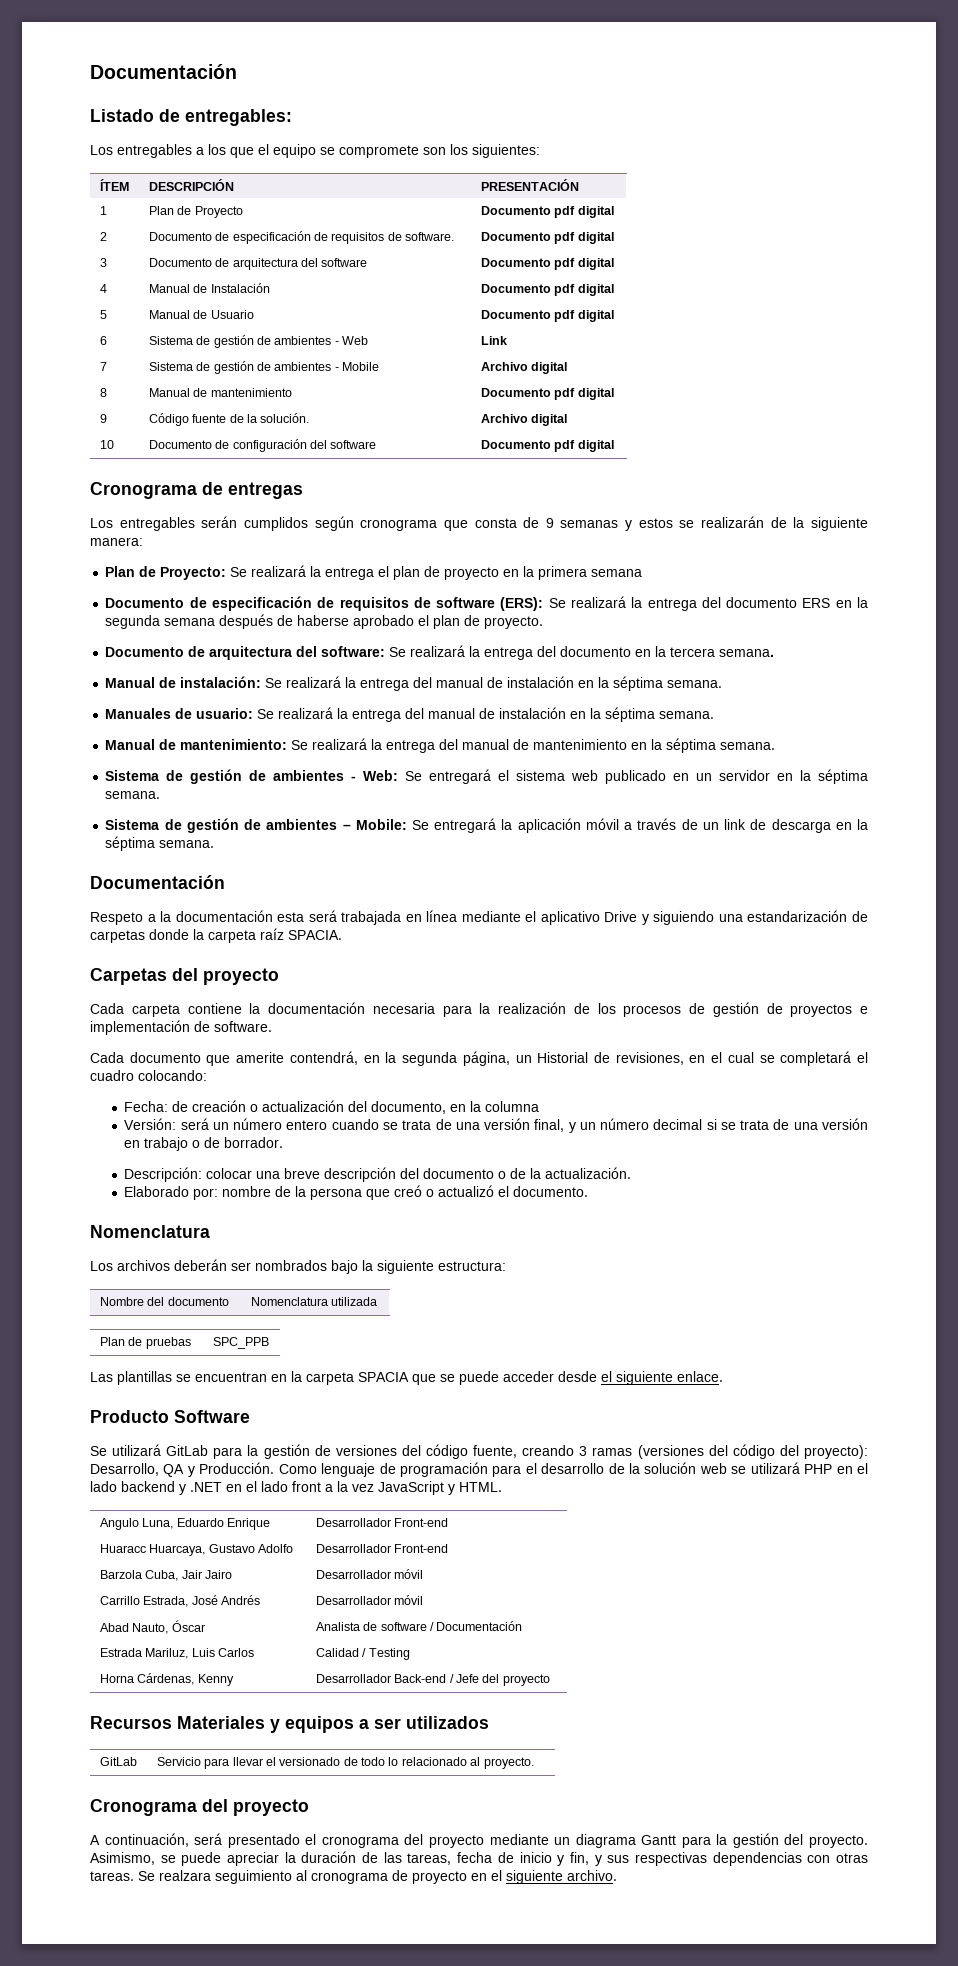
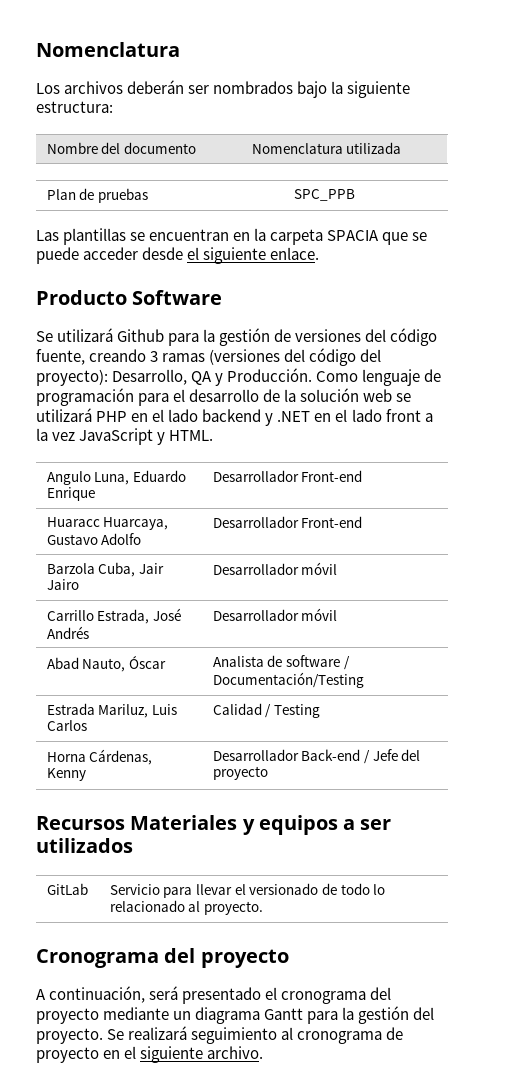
[90,64,237,79] [90,109,292,126] [90,144,540,158] [99,179,129,191] [148,179,234,191] [480,179,579,191] [99,206,107,215] [148,206,243,218] [480,206,614,218] [99,232,107,241] [148,231,455,244] [480,232,614,244] [99,258,107,267] [148,258,368,270] [480,258,614,270] [99,284,107,293] [148,283,270,293] [480,284,614,296] [99,310,107,319] [148,310,254,319] [480,310,614,322] [99,336,107,345] [148,335,369,348] [480,336,507,345] [99,362,107,371] [148,361,380,374] [480,362,568,374] [99,388,107,397] [148,388,292,397] [480,388,614,400] [99,414,107,423] [148,413,310,426] [480,414,568,426] [99,440,114,449] [148,439,377,452] [480,440,614,452] [90,482,303,499] [90,516,868,531] [90,537,143,546] [105,565,643,580] [105,596,869,611] [105,614,544,629] [105,645,775,660] [105,676,723,691] [105,707,715,722] [105,738,776,753] [105,769,868,784] [105,791,161,799] [105,818,869,833] [105,836,215,851] [90,875,225,889] [90,910,868,925] [90,928,342,943] [90,968,279,985] [90,1002,868,1017] [90,1020,272,1035] [90,1051,868,1066] [90,1070,207,1081] [124,1100,540,1114] [124,1118,869,1133] [124,1137,284,1151] [124,1167,632,1182] [124,1185,589,1200] Documentación // Listado de entregables: // Los entregables a los que el equipo se compromete son los siguientes: // ÍTEM | DESCRIPCIÓN | PRESENTACIÓN // 1 | Plan de Proyecto | Documento pdf digital // 2 | Documento de especificación de requisitos de software. | Documento pdf digital // 3 | Documento de arquitectura del software | Documento pdf digital // 4 | Manual de Instalación | Documento pdf digital // 5 | Manual de Usuario | Documento pdf digital // 6 | Sistema de gestión de ambientes - Web | Link // 7 | Sistema de gestión de ambientes - Mobile | Archivo digital // 8 | Manual de mantenimiento | Documento pdf digital // 9 | Código fuente de la solución. | Archivo digital // 10 | Documento de configuración del software | Documento pdf digital // Cronograma de entregas // Los entregables serán cumplidos según cronograma que consta de 9 semanas y estos se realizarán de la siguiente manera: // Plan de Proyecto: Se realizará la entrega el plan de proyecto en la primera semana // Documento de especificación de requisitos de software (ERS): Se realizará la entrega del documento ERS en la segunda semana después de haberse aprobado el plan de proyecto. // Documento de arquitectura del software: Se realizará la entrega del documento en la tercera semana. // Manual de instalación: Se realizará la entrega del manual de instalación en la séptima semana. // Manuales de usuario: Se realizará la entrega del manual de instalación en la séptima semana. // Manual de mantenimiento: Se realizará la entrega del manual de mantenimiento en la séptima semana. // Sistema de gestión de ambientes - Web: Se entregará el sistema web publicado en un servidor en la séptima semana. // Sistema de gestión de ambientes – Mobile: Se entregará la aplicación móvil a través de un link de descarga en la séptima semana. // Documentación // Respeto a la documentación esta será trabajada en línea mediante el aplicativo Drive y siguiendo una estandarización de carpetas donde la carpeta raíz SPACIA. // Carpetas del proyecto // Cada carpeta contiene la documentación necesaria para la realización de los procesos de gestión de proyectos e implementación de software. // Cada documento que amerite contendrá, en la segunda página, un Historial de revisiones, en el cual se completará el cuadro colocando: // Fecha: de creación o actualización del documento, en la columna // Versión: será un número entero cuando se trata de una versión final, y un número decimal si se trata de una versión en trabajo o de borrador. // Descripción: colocar una breve descripción del documento o de la actualización. // Elaborado por: nombre de la persona que creó o actualizó el documento. // -> (36, 49) none
[166,1445,209,1456] GitLab -> [117,329,165,342] Github
[436,1621,523,1631] Documentación -> [212,672,364,688] Documentación/Testing
[90,1851,869,1866] [90,1870,211,1881] Asimismo, se puede apreciar la duración de las tareas, fecha de inicio y fin, y sus respectivas dependencias con otras tareas. Se realzara -> [107,1026,188,1040] Se realizará

